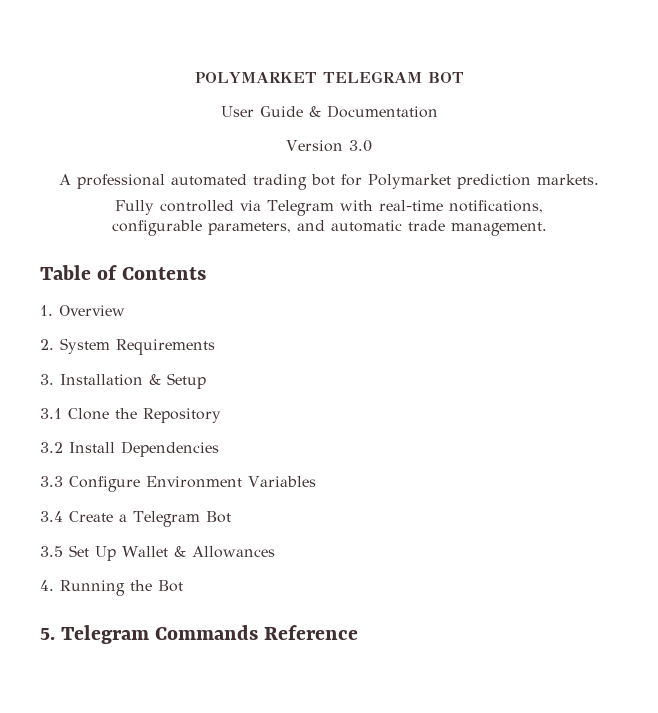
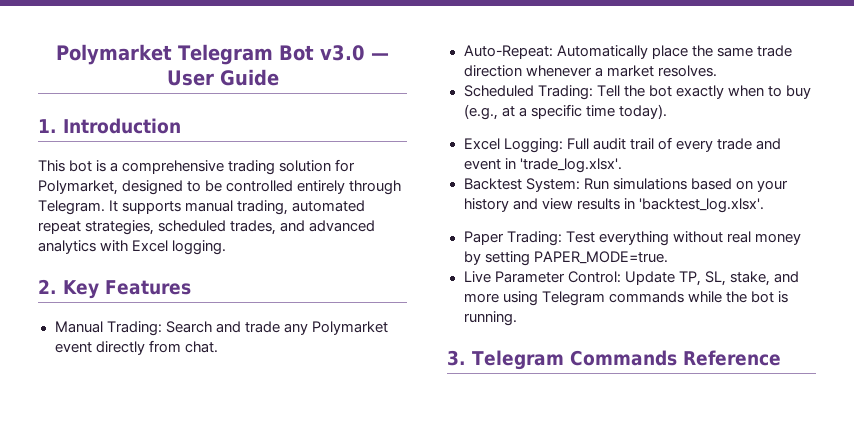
[194,71,464,83] [220,105,438,118] [286,140,372,152] [59,174,599,190] [115,200,543,216] [111,220,547,236] [40,265,207,280] [40,305,125,316] [40,338,215,355] [40,373,206,389] [40,408,221,423] [40,441,219,457] [40,476,316,492] [40,511,231,527] [40,545,275,561] [40,580,183,596] [40,628,55,640] POLYMARKET TELEGRAM BOT // User Guide & Documentation // Version 3.0 // A professional automated trading bot for Polymarket prediction markets. // Fully controlled via Telegram with real-time notifications, // configurable parameters, and automatic trade management. // Table of Contents // 1. Overview // 2. System Requirements // 3. Installation & Setup // 3.1 Clone the Repository // 3.2 Install Dependencies // 3.3 Configure Environment Variables // 3.4 Create a Telegram Bot // 3.5 Set Up Wallet & Allowances // 4. Running the Bot // 5. -> [56,44,389,65] [166,69,279,86] [38,118,181,134] [38,159,356,175] [38,180,402,195] [38,200,366,215] [38,220,376,235] [38,240,227,255] [38,279,191,299] [54,321,388,336] [54,340,218,355] [463,45,792,59] [463,65,717,77] [463,85,811,100] [463,104,667,120] [463,137,781,153] [463,158,622,173] [463,178,788,192] [463,198,764,213] [463,231,801,246] [463,251,668,266] [463,271,799,286] [463,291,788,306] [463,311,517,326] [447,350,466,366] Polymarket Telegram Bot v3.0 — User Guide // 1. Introduction // This bot is a comprehensive trading solution for Polymarket, designed to be controlled entirely through Telegram. It supports manual trading, automated repeat strategies, scheduled trades, and advanced analytics with Excel logging. // 2. Key Features // Manual Trading: Search and trade any Polymarket event directly from chat. // Auto-Repeat: Automatically place the same trade direction whenever a market resolves. // Scheduled Trading: Tell the bot exactly when to buy (e.g., at a specific time today). // Excel Logging: Full audit trail of every trade and event in 'trade_log.xlsx'. // Backtest System: Run simulations based on your history and view results in 'backtest_log.xlsx'. // Paper Trading: Test everything without real money by setting PAPER_MODE=true. // Live Parameter Control: Update TP, SL, stake, and more using Telegram commands while the bot is running. // 3.

